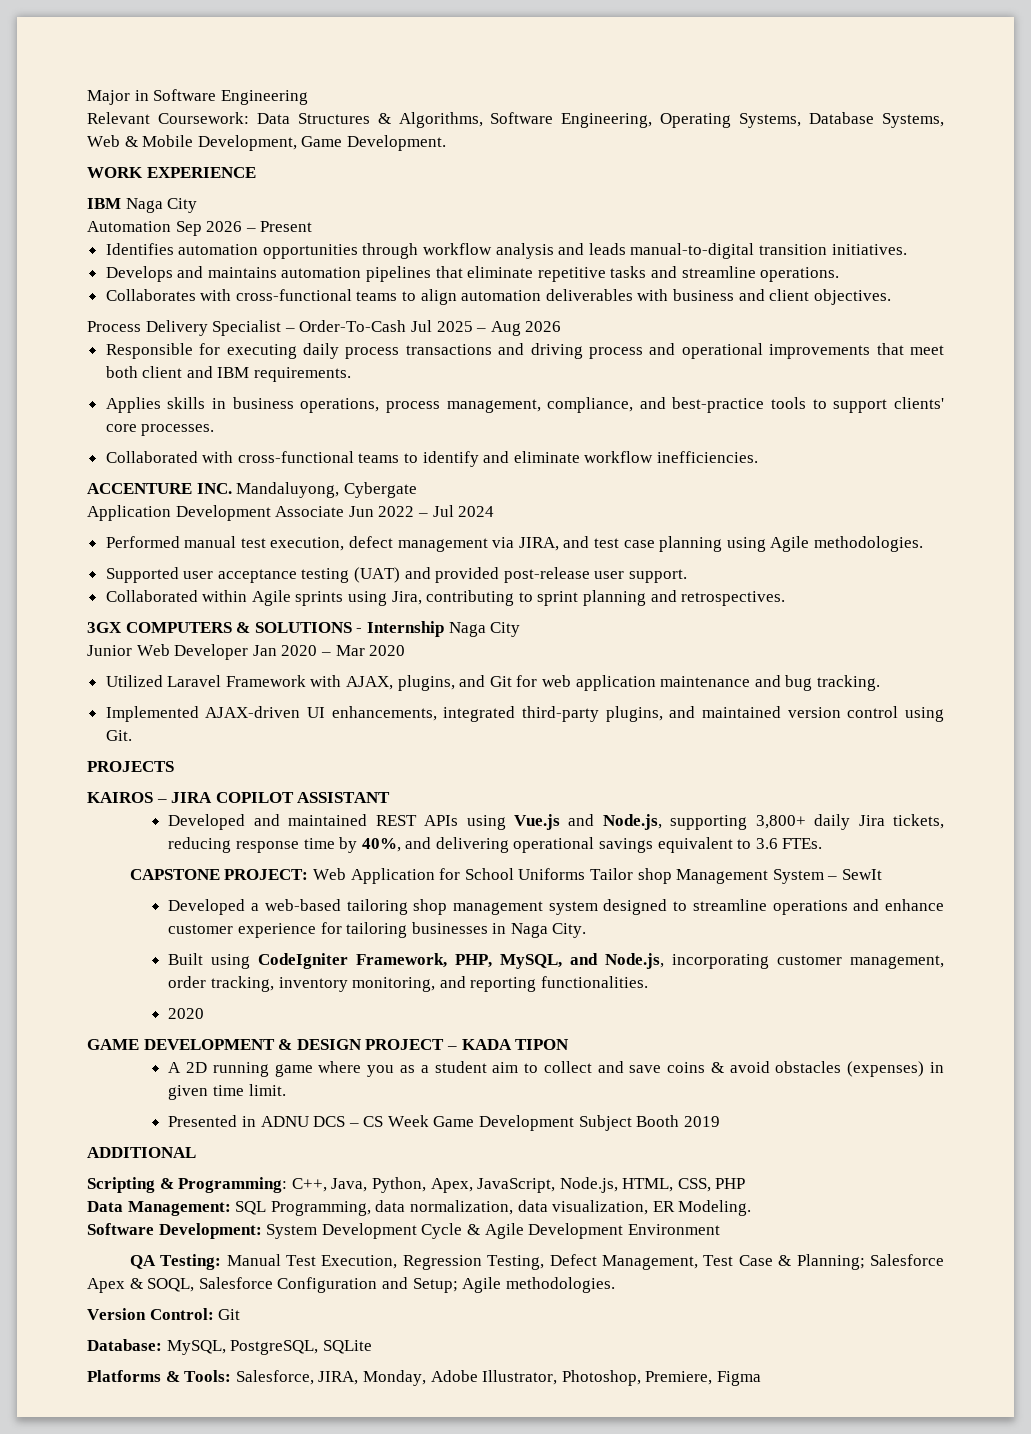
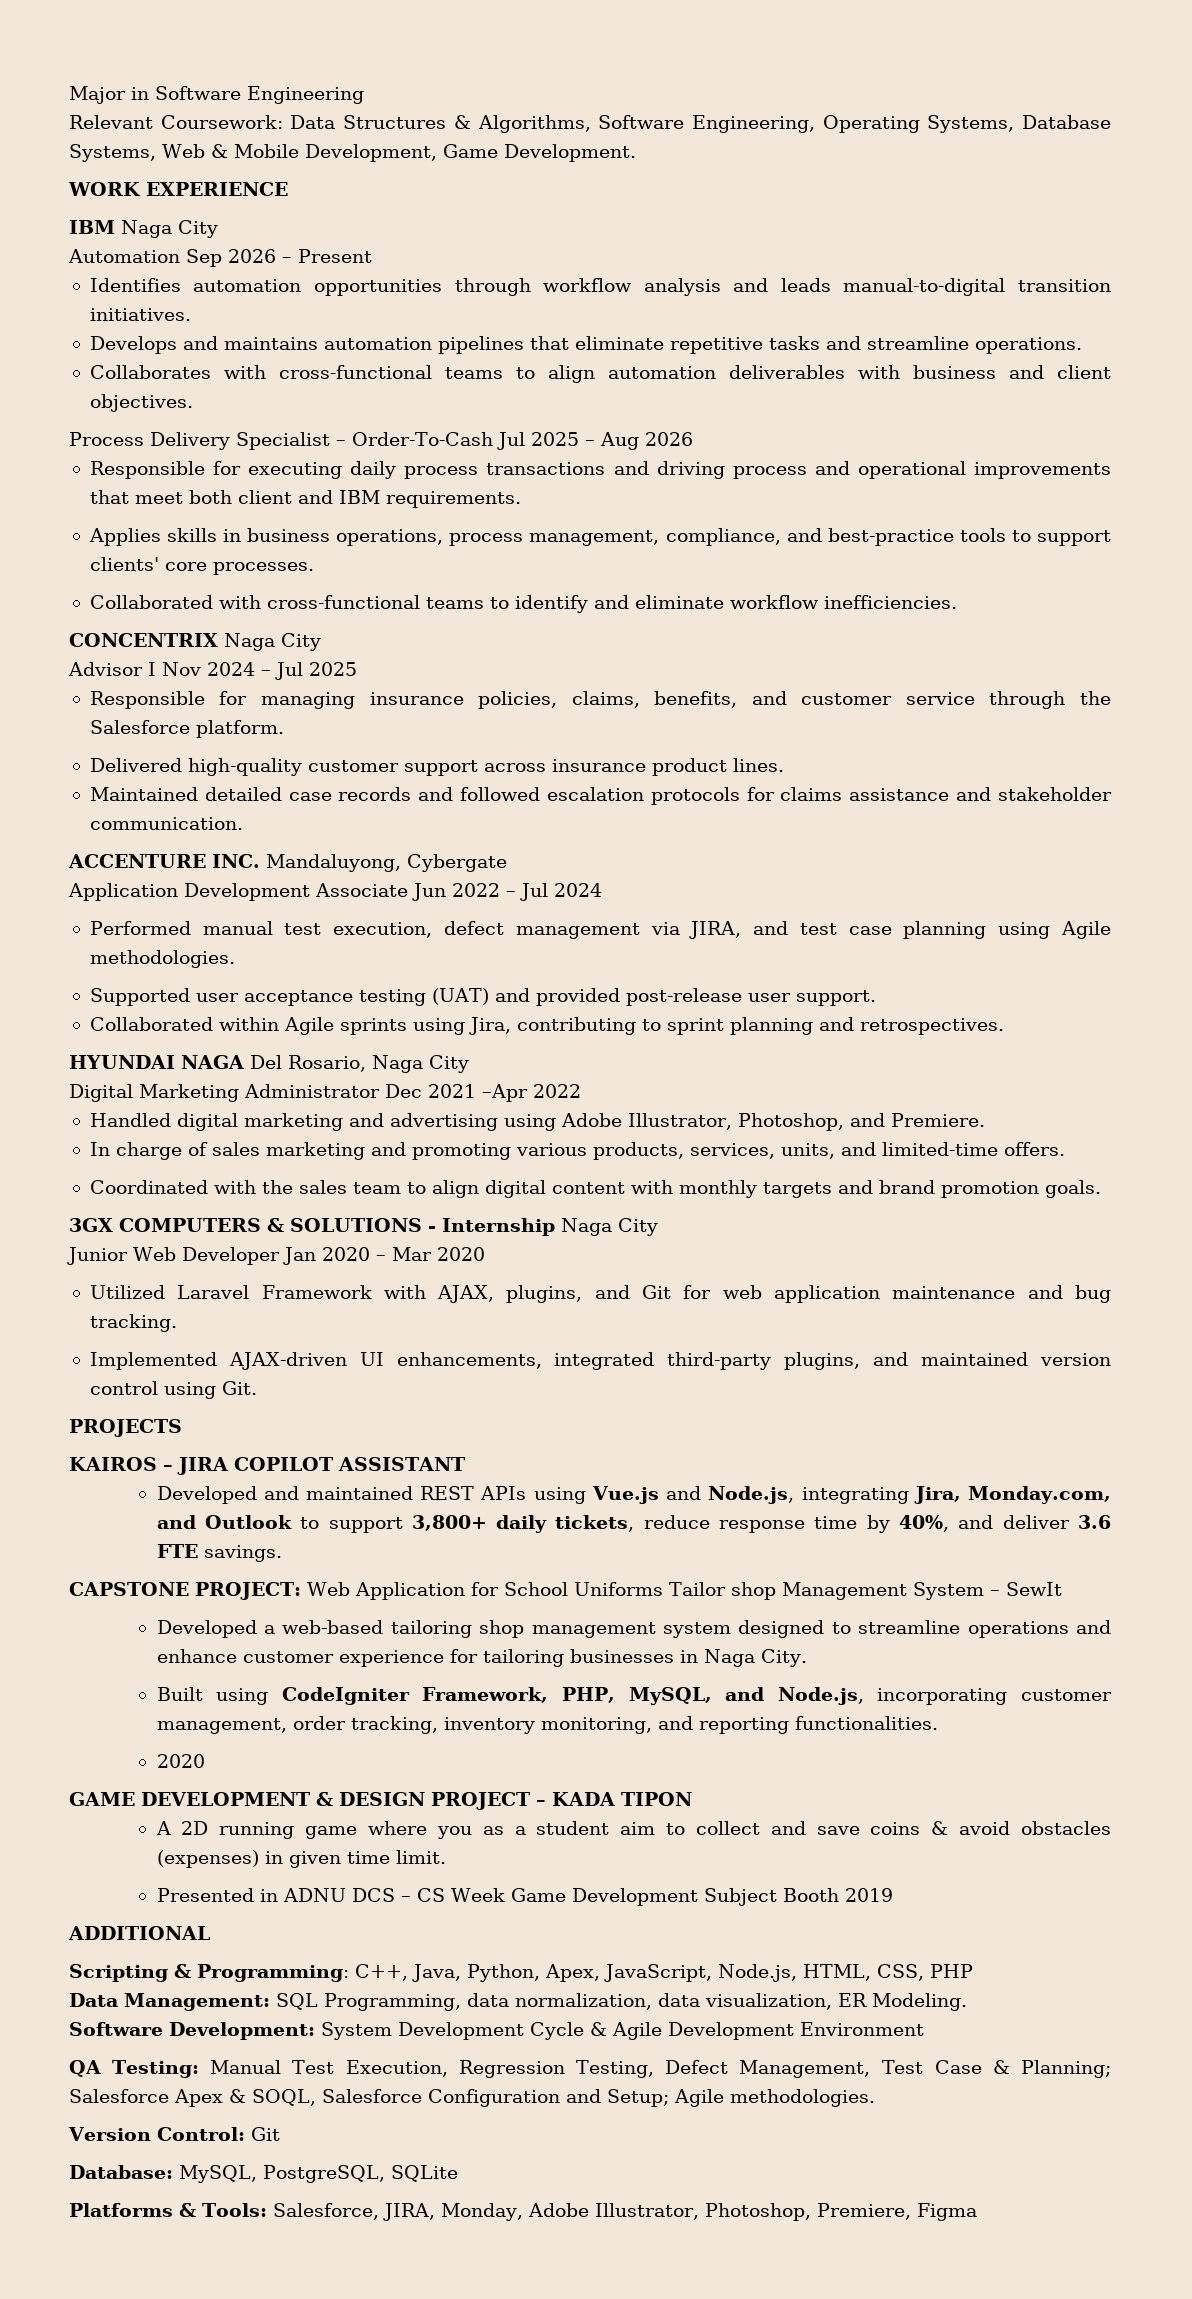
(759, 457) none -> [69,633,321,651] [68,662,357,680] [89,691,1111,709] [89,720,284,738] [89,758,784,776] [89,787,1113,805] [89,817,243,830] // CONCENTRIX Naga City // Advisor I Nov 2024 – Jul 2025 // Responsible for managing insurance policies, claims, benefits, and customer service through the Salesforce platform. // Delivered high-quality customer support across insurance product lines. // Maintained detailed case records and followed escalation protocols for claims assistance and stakeholder communication.
(786, 598) none -> [69,1055,469,1073] [69,1084,581,1102] [89,1113,985,1131] [89,1142,1065,1160] [89,1180,1101,1198] // HYUNDAI NAGA Del Rosario, Naga City // Digital Marketing Administrator Dec 2021 –Apr 2022 // Handled digital marketing and advertising using Adobe Illustrator, Photoshop, and Premiere. // In charge of sales marketing and promoting various products, services, units, and limited-time offers. // Coordinated with the sales team to align digital content with monthly targets and brand promotion goals.
[670,814,944,830] [168,837,232,853] supporting 3,800+ daily Jira tickets, reducing -> [801,1486,1112,1504] [156,1515,710,1533] integrating Jira, Monday.com, and Outlook to support 3,800+ daily tickets, reduce
[435,837,823,853] delivering operational savings equivalent to 3.6 FTEs. -> [1002,1515,1112,1529] [156,1544,282,1562] deliver 3.6 FTE savings.

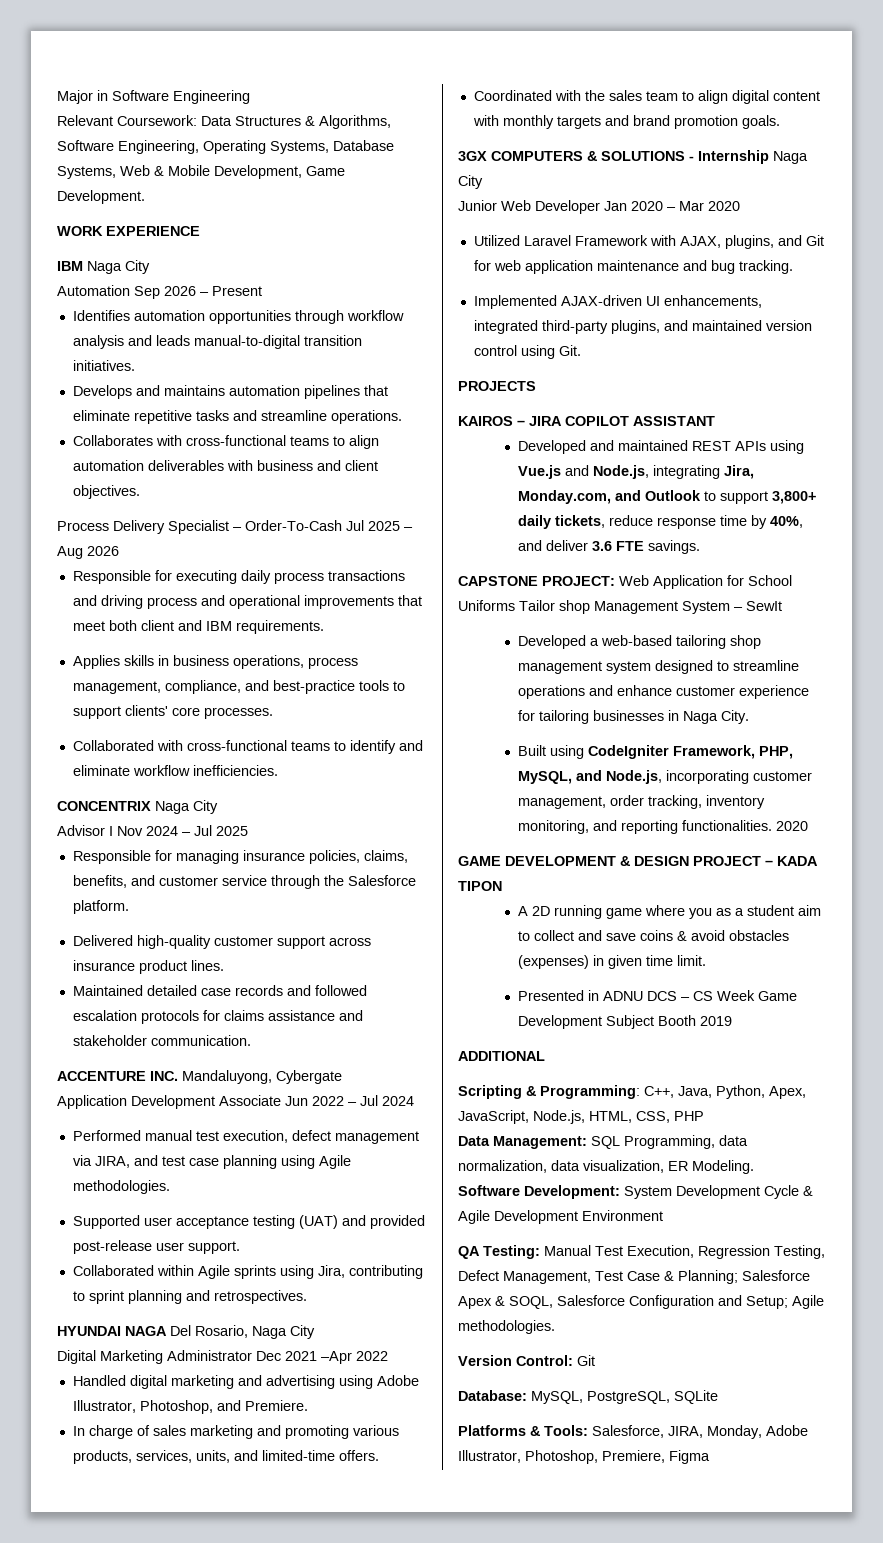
(938, 1723) // -> (772, 825) none

